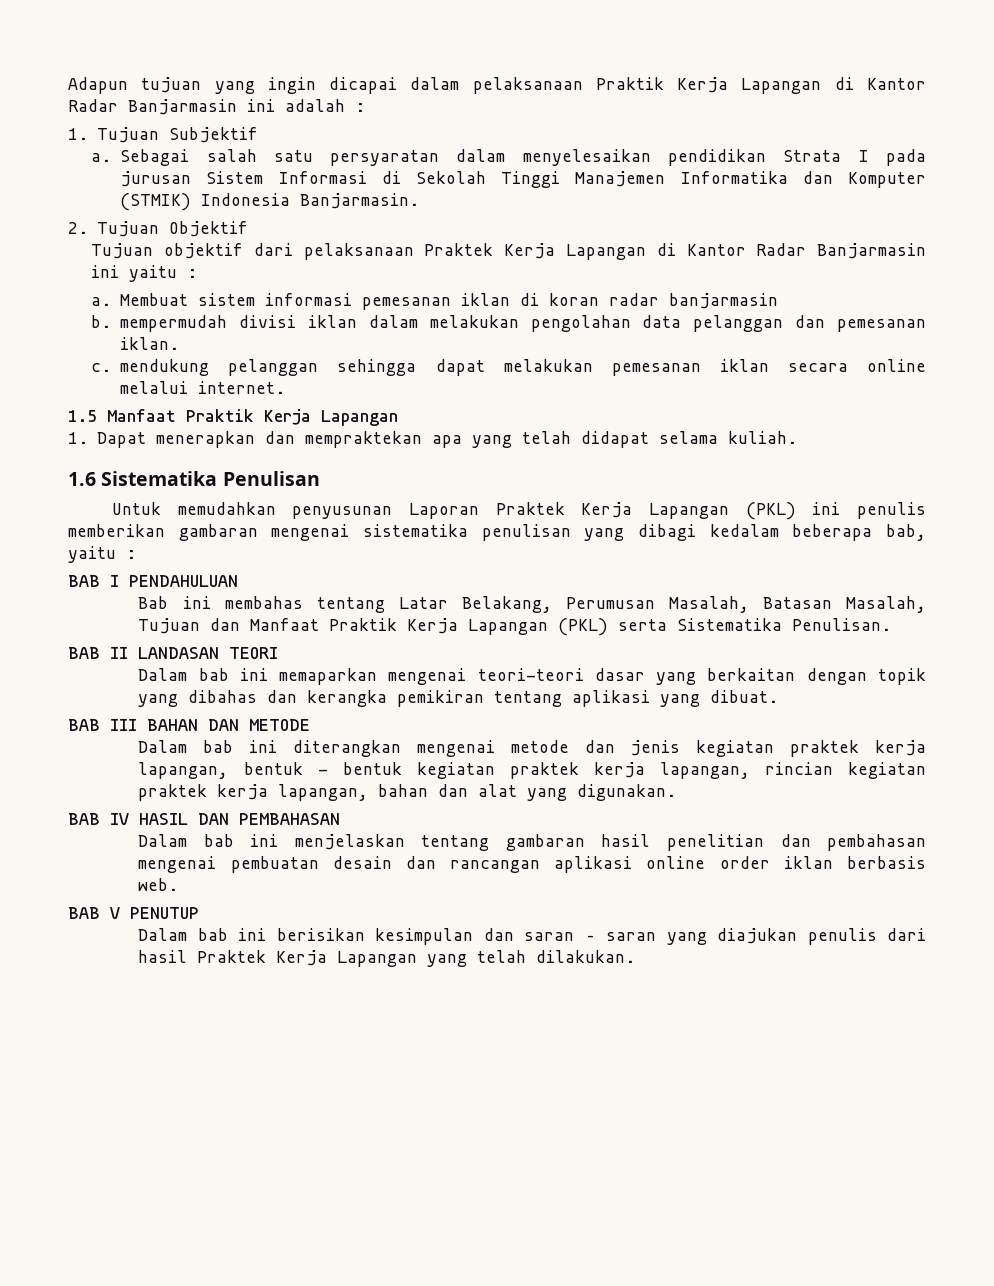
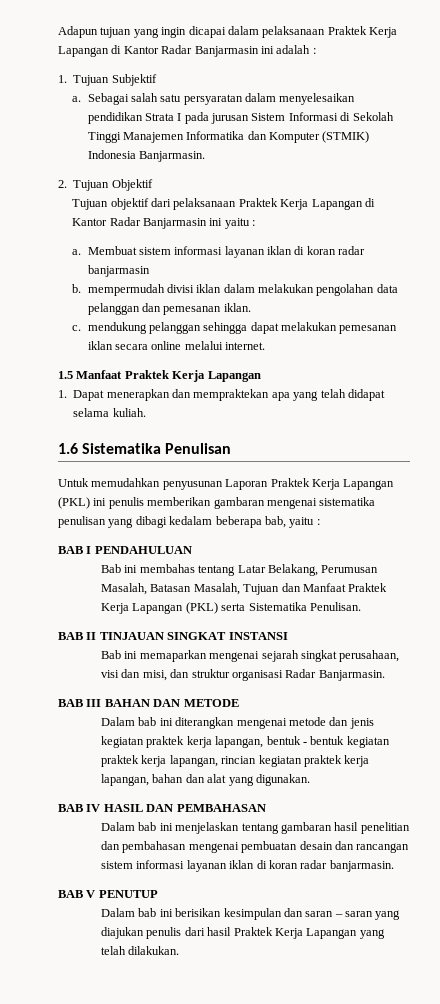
[595,77,664,90] Praktik -> [327,26,367,35] Praktek
[362,297,452,310] pemesanan -> [224,246,265,258] layanan
[186,409,254,422] Praktik -> [124,370,169,379] Praktek
[329,618,398,631] Praktik -> [348,583,388,592] Praktek
[138,647,278,659] [138,668,927,685] [138,690,779,707] LANDASAN TEORI // Dalam bab ini memaparkan mengenai teori-teori dasar yang berkaitan dengan topik yang dibahas dan kerangka pemikiran tentang aplikasi yang dibuat. -> [99,632,288,640] [101,650,400,662] [101,669,385,681] TINJAUAN SINGKAT INSTANSI // Bab ini memaparkan mengenai sejarah singkat perusahaan, visi dan misi, dan struktur organisasi Radar Banjarmasin.
[554,856,927,873] [138,878,179,891] aplikasi online order iklan berbasis web. -> [101,860,394,872] sistem informasi layanan iklan di koran radar banjarmasin.

